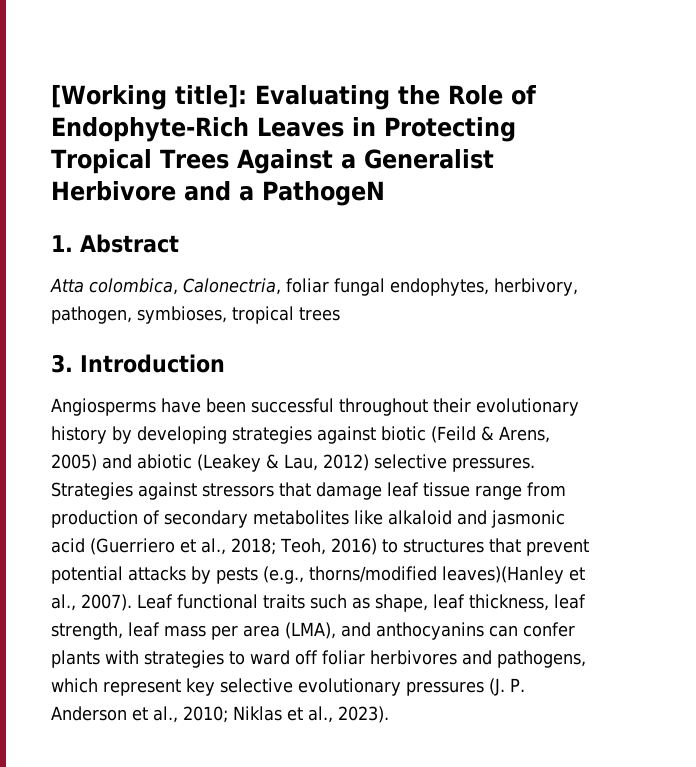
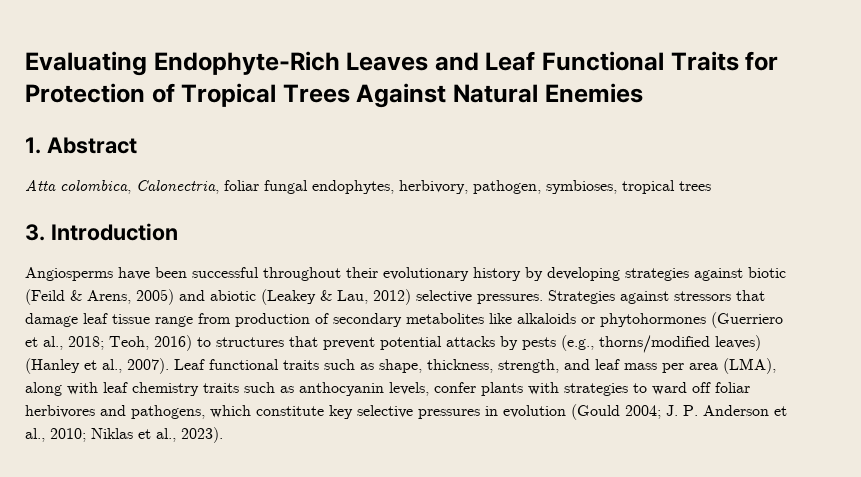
[51,85,536,110] [51,117,516,142] [51,149,494,174] [51,181,385,206] [Working title]: Evaluating the Role of Endophyte-Rich Leaves in Protecting Tropical Trees Against a Generalist Herbivore and a PathogeN -> [25,51,779,76] [25,83,643,108] Evaluating Endophyte-Rich Leaves and Leaf Functional Traits for Protection of Tropical Trees Against Natural Enemies
[388,510,565,528] [51,538,85,553] alkaloid and jasmonic acid -> [517,313,706,327] alkaloids or phytohormones
[442,566,564,584] leaves)(Hanley -> [715,335,761,351] [25,358,80,374] leaves) (Hanley
[433,594,586,611] [51,622,123,640] leaf thickness, leaf strength, -> [427,359,590,373] thickness, strength, and
[341,622,518,640] and anthocyanins can -> [25,382,429,396] along with leaf chemistry traits such as anthocyanin levels,
[103,679,181,696] represent -> [256,406,324,416] constitute
[298,678,505,696] evolutionary pressures (J. -> [418,404,678,420] pressures in evolution (Gould 2004; J.

